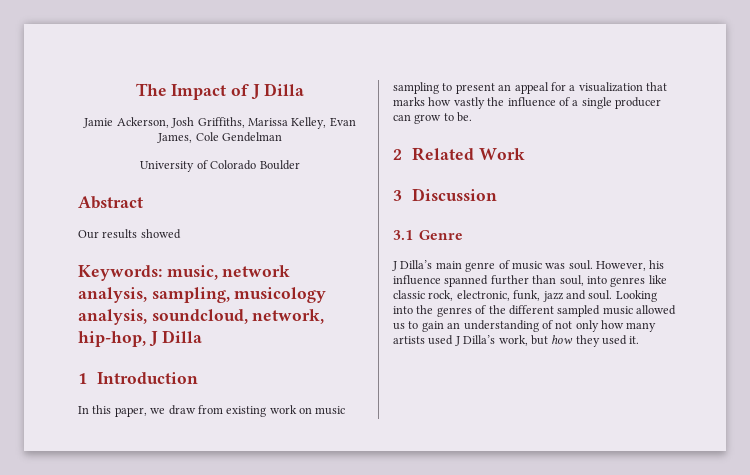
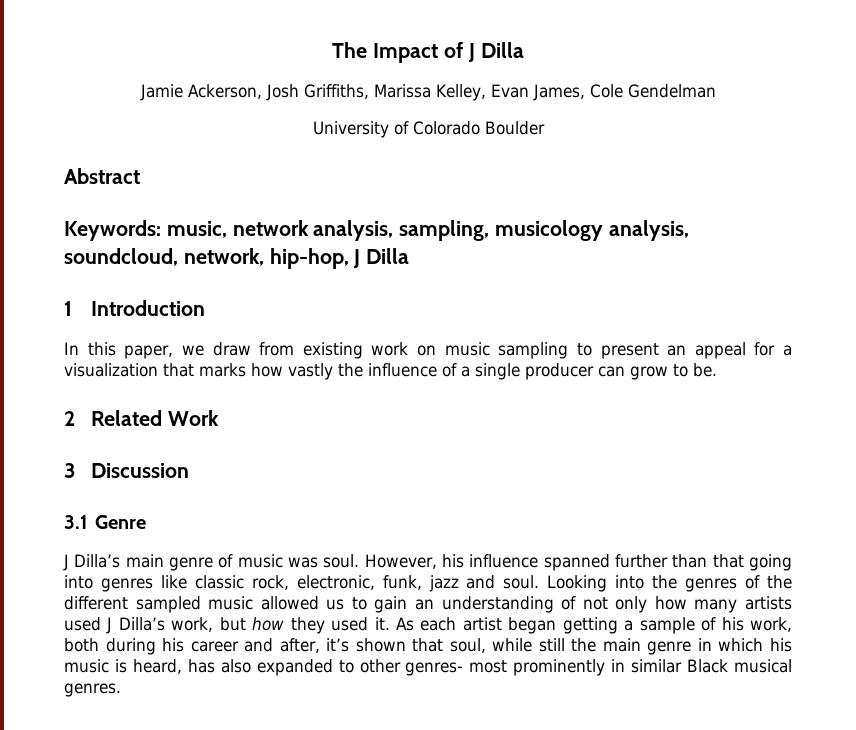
[78,229,181,239] // Our results showed -> (140, 176) none
[559,275,584,286] soul, -> [712,554,793,571] that going
(640, 340) none -> [396,617,793,634] [64,638,792,655] [64,659,793,676] [64,683,121,697] As each artist began getting a sample of his work, both during his career and after, it’s shown that soul, while still the main genre in which his music is heard, has also expanded to other genres- most prominently in similar Black musical genres.

